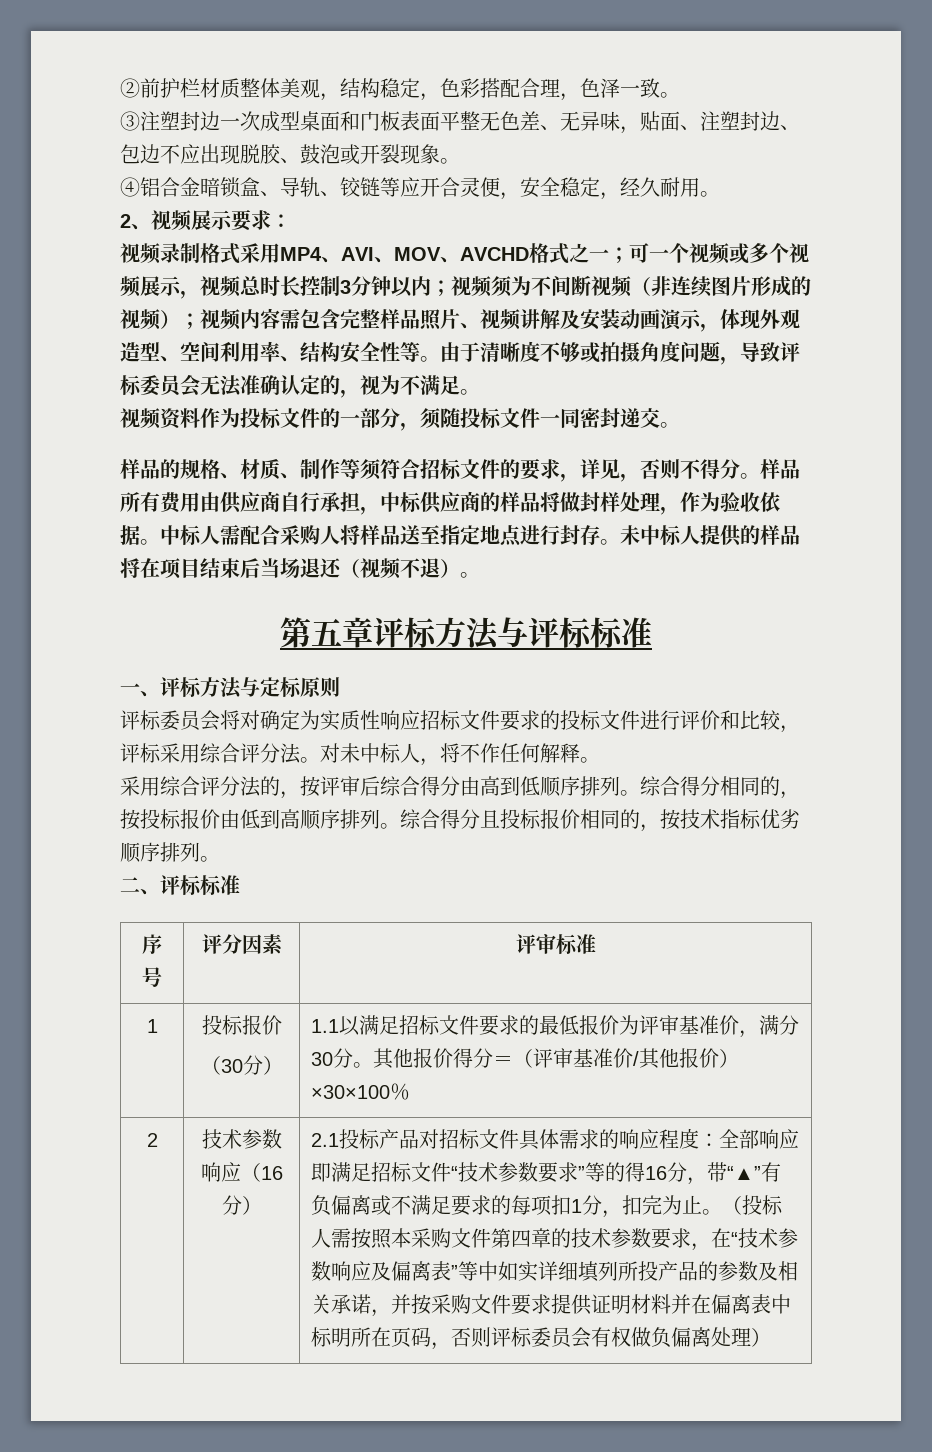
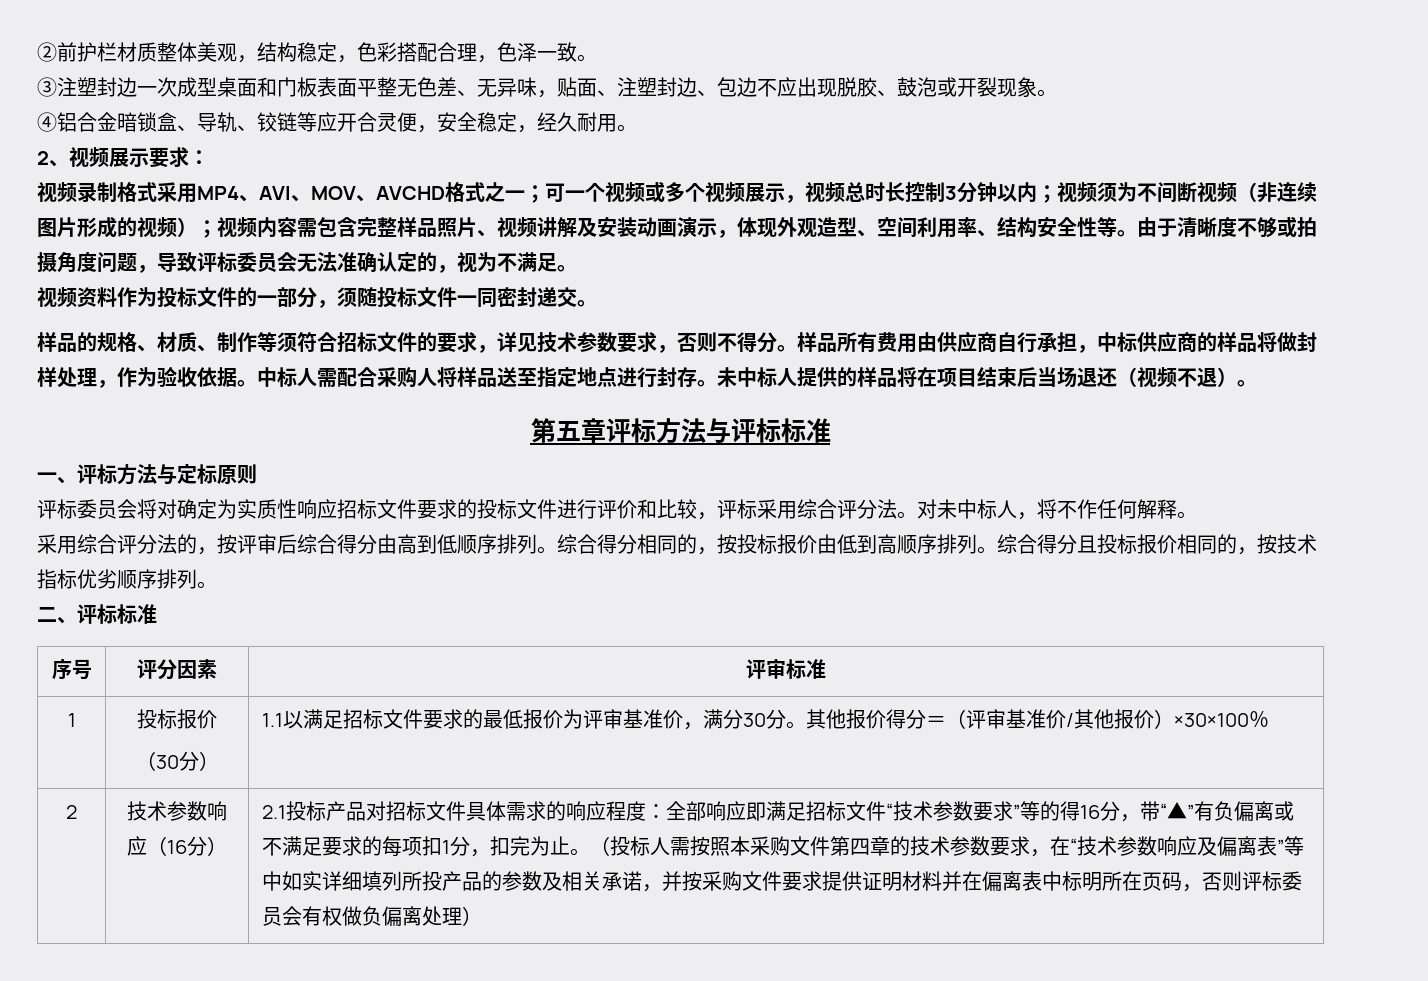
(620, 469) none -> [537,332,657,353] 技术参数要求

